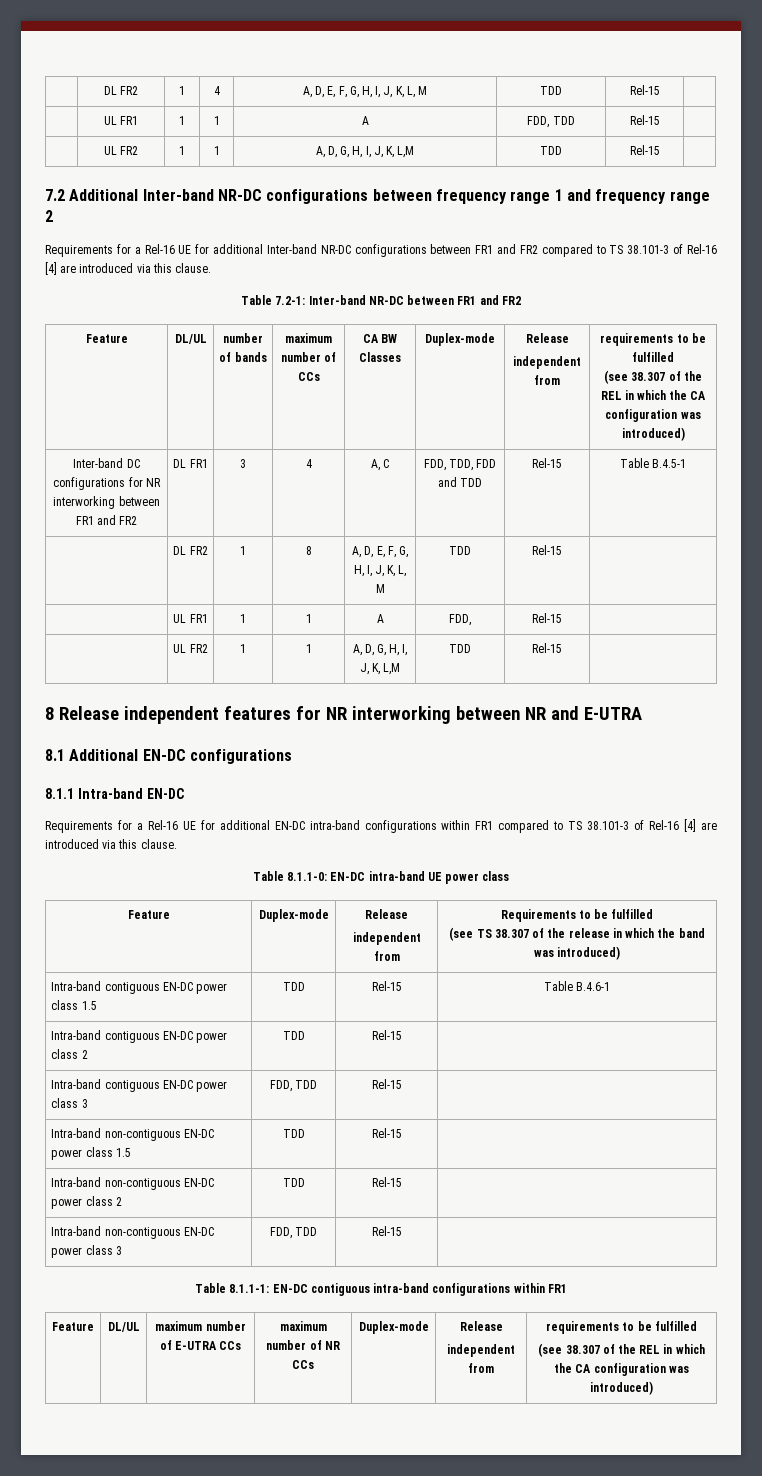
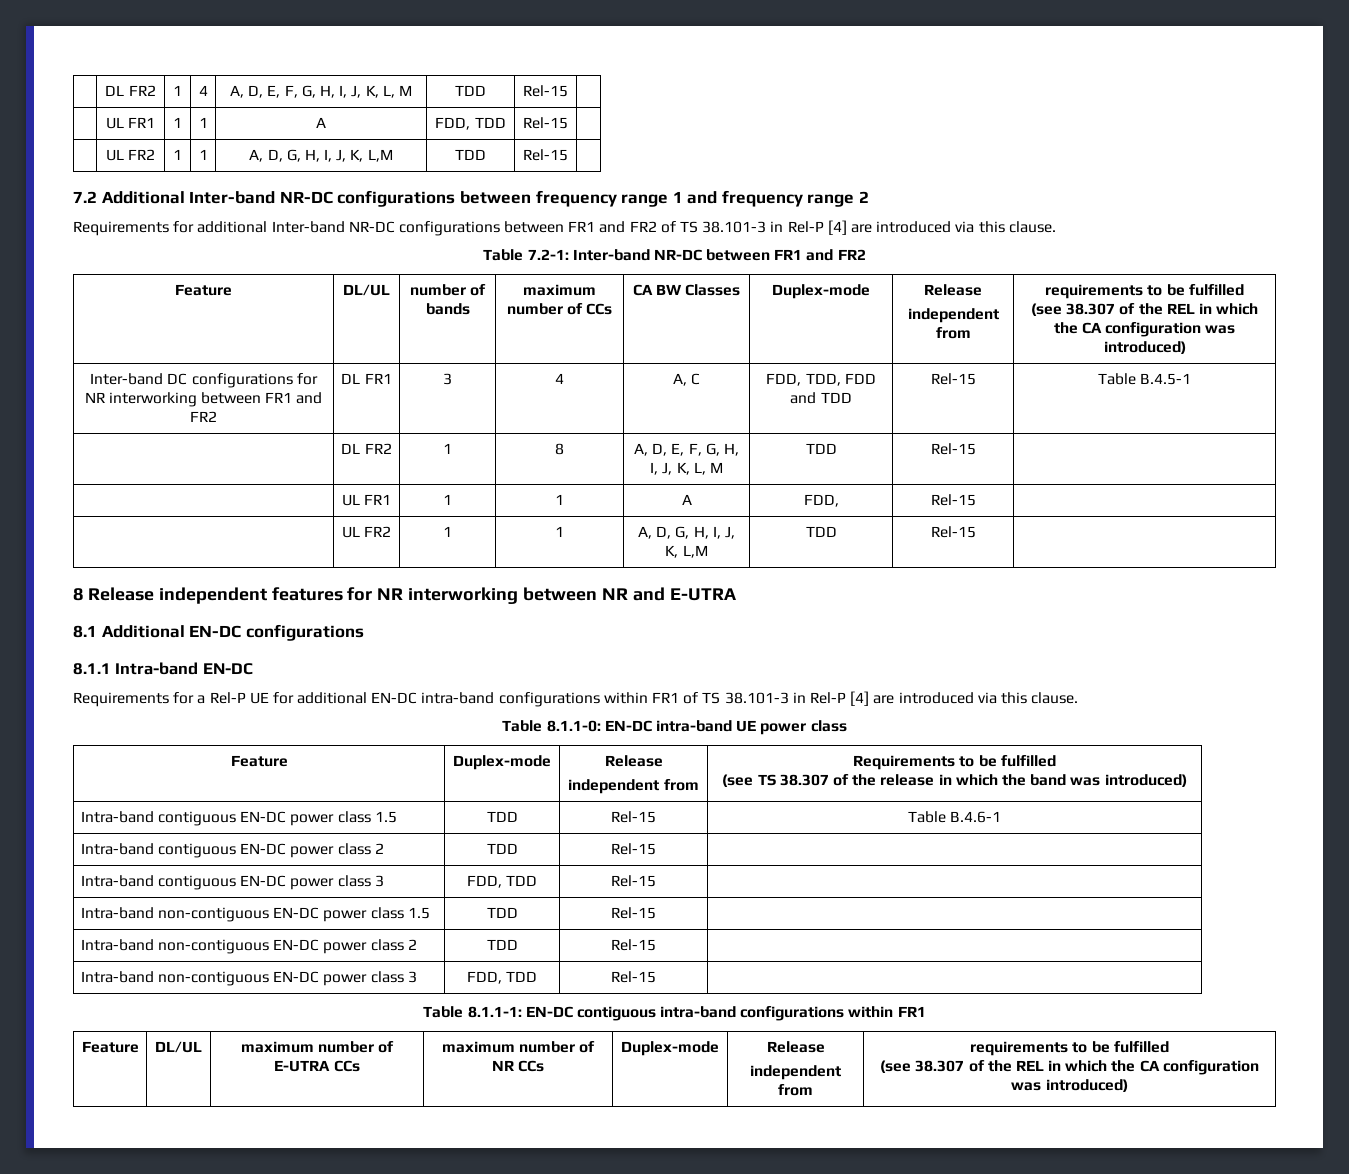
[134,244,210,254] a Rel-16 UE for -> (195, 227) none
[541,244,718,257] compared to TS 38.101-3 of Rel-16 -> [660,221,824,233] of TS 38.101-3 in Rel-P
[147,820,178,830] Rel-16 -> [209,692,246,704] Rel-P
[498,820,680,833] compared to TS 38.101-3 of Rel-16 -> [683,692,846,704] of TS 38.101-3 in Rel-P

